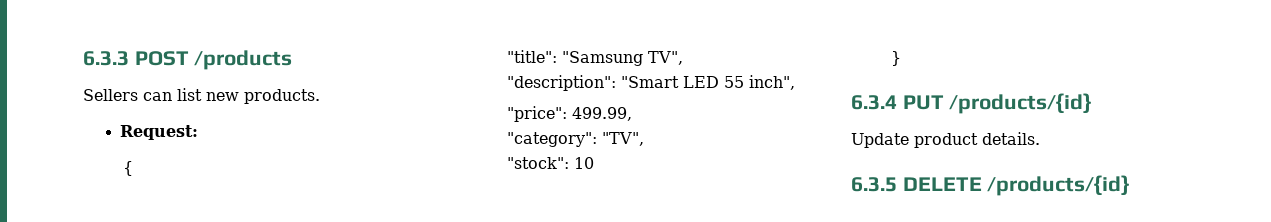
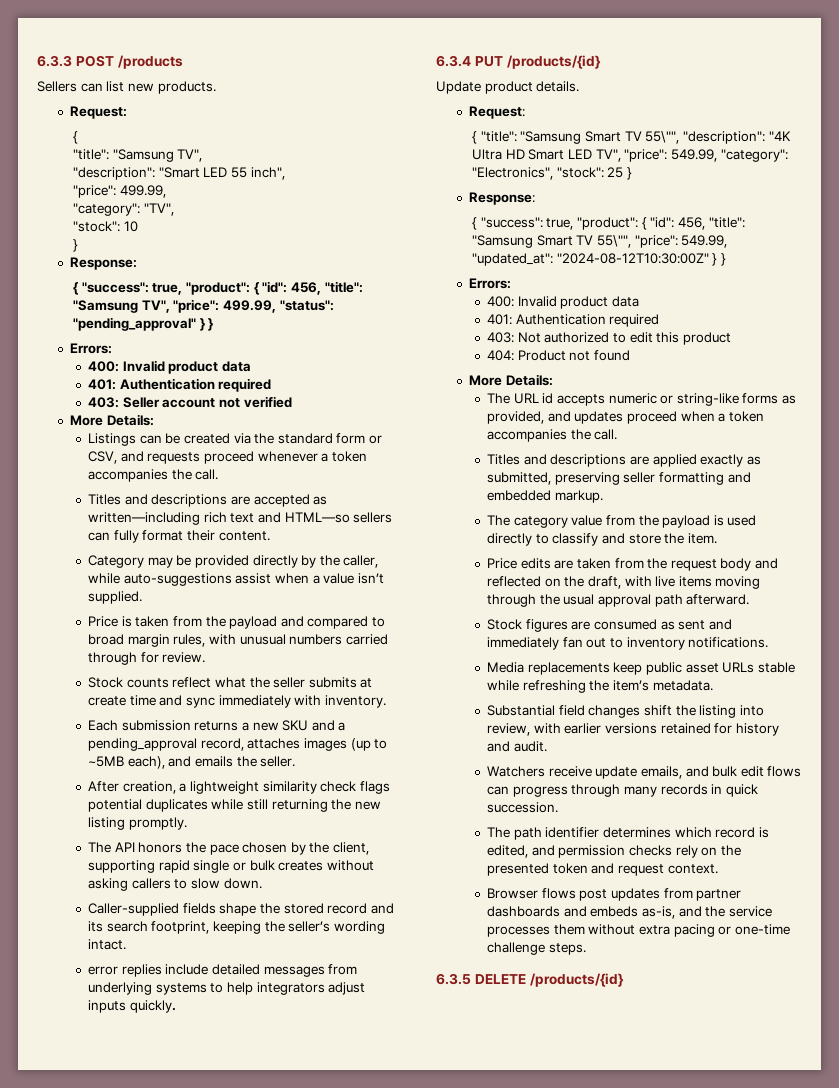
(901, 58) none -> [69,257,137,270] [73,281,363,295] [73,299,334,313] [73,317,214,331] [69,343,112,354] [87,360,251,374] [87,378,272,392] [87,396,292,408] [69,414,154,426] [87,433,383,446] [87,451,367,464] [87,469,219,482] [87,494,328,507] [87,512,393,525] [87,530,270,543] [87,555,379,568] [87,573,384,586] [87,591,142,604] [87,616,386,629] [87,634,388,647] [87,652,206,665] [87,677,373,688] [87,695,386,708] [87,720,346,731] [87,738,388,751] [87,756,296,769] [87,781,390,794] [87,799,381,812] [87,817,187,830] [87,842,370,855] [87,860,374,873] [87,878,262,891] [87,903,394,916] [87,921,385,934] [87,939,126,950] [87,964,358,977] [87,982,366,995] [87,1000,176,1013] // Response: // { "success": true, "product": { "id": 456, "title": "Samsung TV", "price": 499.99, "status": "pending_approval" } } // Errors: // 400: Invalid product data // 401: Authentication required // 403: Seller account not verified // More Details: // Listings can be created via the standard form or CSV, and requests proceed whenever a token accompanies the call. // Titles and descriptions are accepted as written—including rich text and HTML—so sellers can fully format their content. // Category may be provided directly by the caller, while auto-suggestions assist when a value isn’t supplied. // Price is taken from the payload and compared to broad margin rules, with unusual numbers carried through for review. // Stock counts reflect what the seller submits at create time and sync immediately with inventory. // Each submission returns a new SKU and a pending_approval record, attaches images (up to ~5MB each), and emails the seller. // After creation, a lightweight similarity check flags potential duplicates while still returning the new listing promptly. // The API honors the pace chosen by the client, supporting rapid single or bulk creates without asking callers to slow down. // Caller-supplied fields shape the stored record and its search footprint, keeping the seller’s wording intact. // error replies include detailed messages from underlying systems to help integrators adjust inputs quickly.
(1040, 138) none -> [468,106,525,119] [472,131,791,144] [472,149,788,162] [472,167,633,180] [468,192,535,205] [472,217,745,230] [472,235,728,248] [472,253,727,266] [468,278,511,289] [486,296,639,309] [486,314,660,327] [486,332,731,345] [486,350,630,361] [468,374,553,386] [486,393,797,406] [486,411,764,424] [486,429,618,442] [486,454,761,467] [486,472,751,485] [486,490,603,503] [486,515,757,528] [486,533,717,546] [486,558,779,571] [486,576,761,589] [486,594,750,607] [486,619,732,632] [486,637,769,650] [486,662,795,675] [486,680,713,693] [486,705,764,718] [486,723,779,736] [486,741,547,752] [486,766,802,779] [486,784,758,797] [486,802,558,813] [486,827,769,840] [486,845,741,858] [486,863,718,876] [486,888,742,901] [486,906,772,919] [486,924,790,937] [486,942,586,955] // Request: // { "title": "Samsung Smart TV 55\"", "description": "4K Ultra HD Smart LED TV", "price": 549.99, "category": "Electronics", "stock": 25 } // Response: // { "success": true, "product": { "id": 456, "title": "Samsung Smart TV 55\"", "price": 549.99, "updated_at": "2024-08-12T10:30:00Z" } } // Errors: // 400: Invalid product data // 401: Authentication required // 403: Not authorized to edit this product // 404: Product not found // More Details: // The URL id accepts numeric or string-like forms as provided, and updates proceed when a token accompanies the call. // Titles and descriptions are applied exactly as submitted, preserving seller formatting and embedded markup. // The category value from the payload is used directly to classify and store the item. // Price edits are taken from the request body and reflected on the draft, with live items moving through the usual approval path afterward. // Stock figures are consumed as sent and immediately fan out to inventory notifications. // Media replacements keep public asset URLs stable while refreshing the item’s metadata. // Substantial field changes shift the listing into review, with earlier versions retained for history and audit. // Watchers receive update emails, and bulk edit flows can progress through many records in quick succession. // The path identifier determines which record is edited, and permission checks rely on the presented token and request context. // Browser flows post updates from partner dashboards and embeds as-is, and the service processes them without extra pacing or one-time challenge steps.

